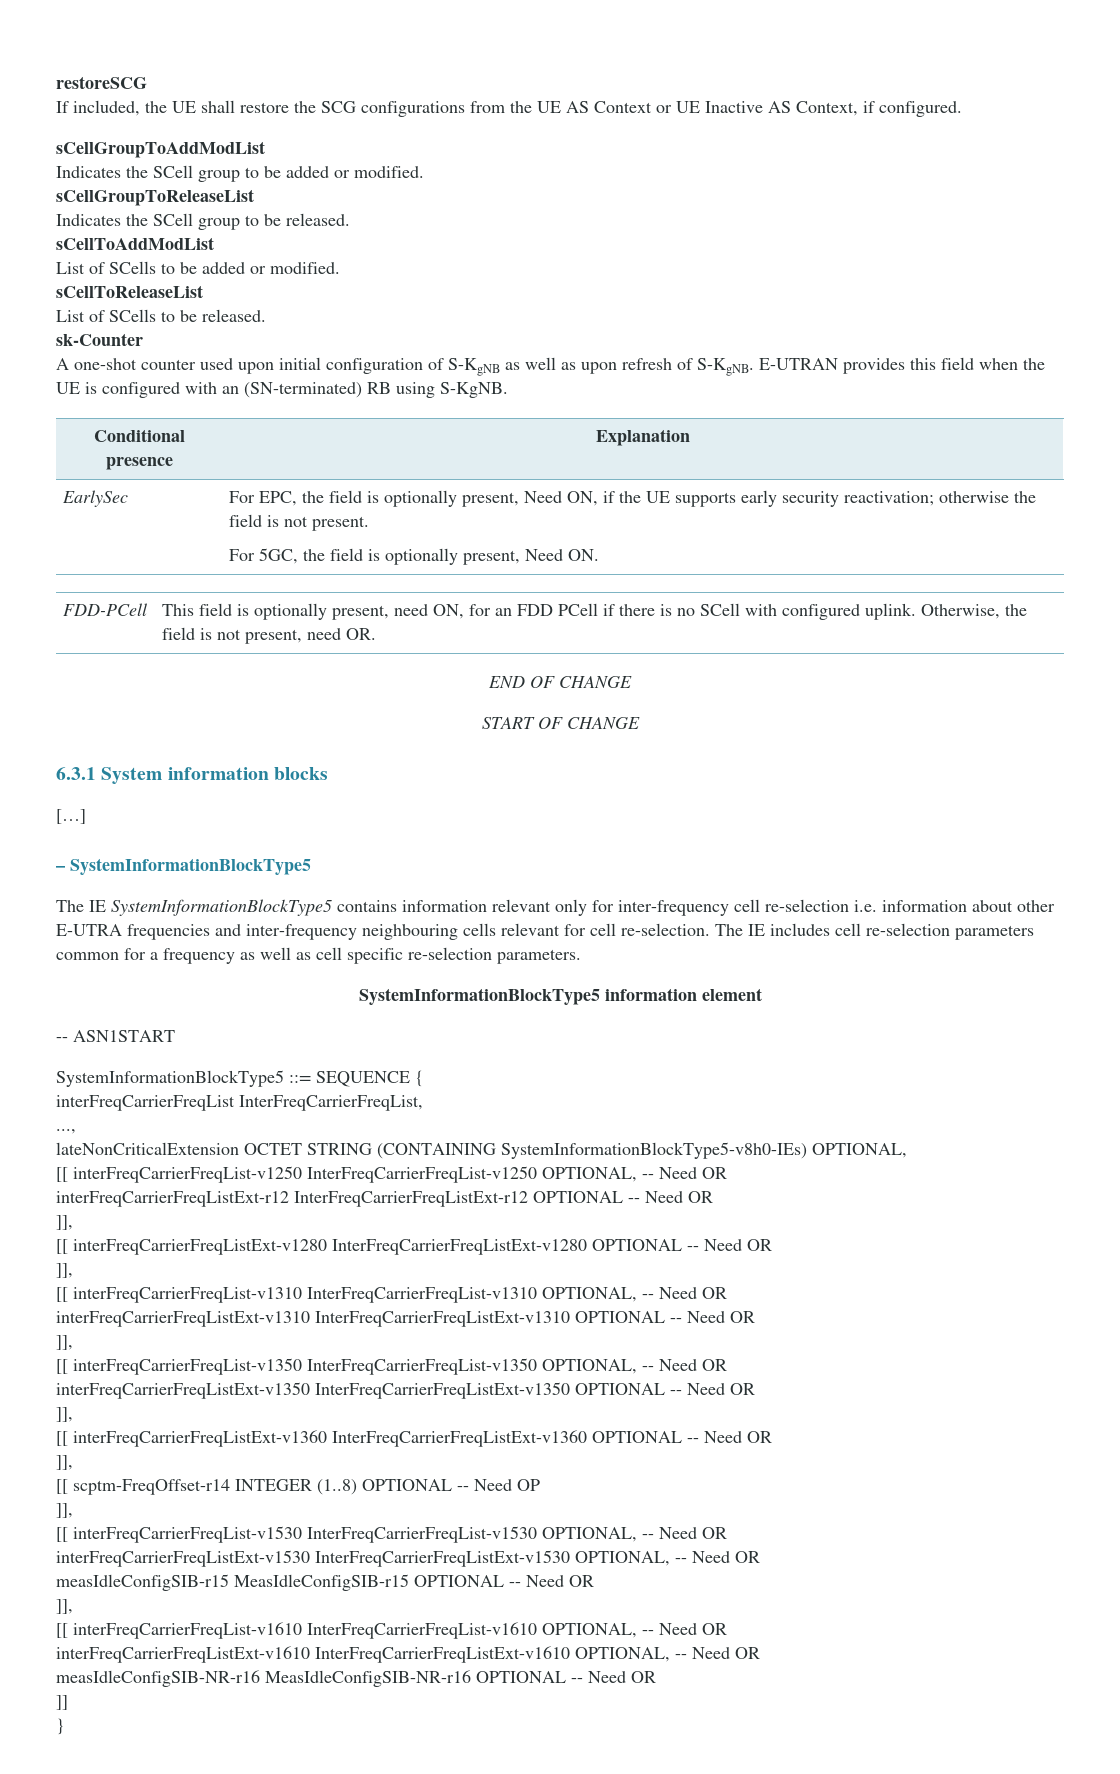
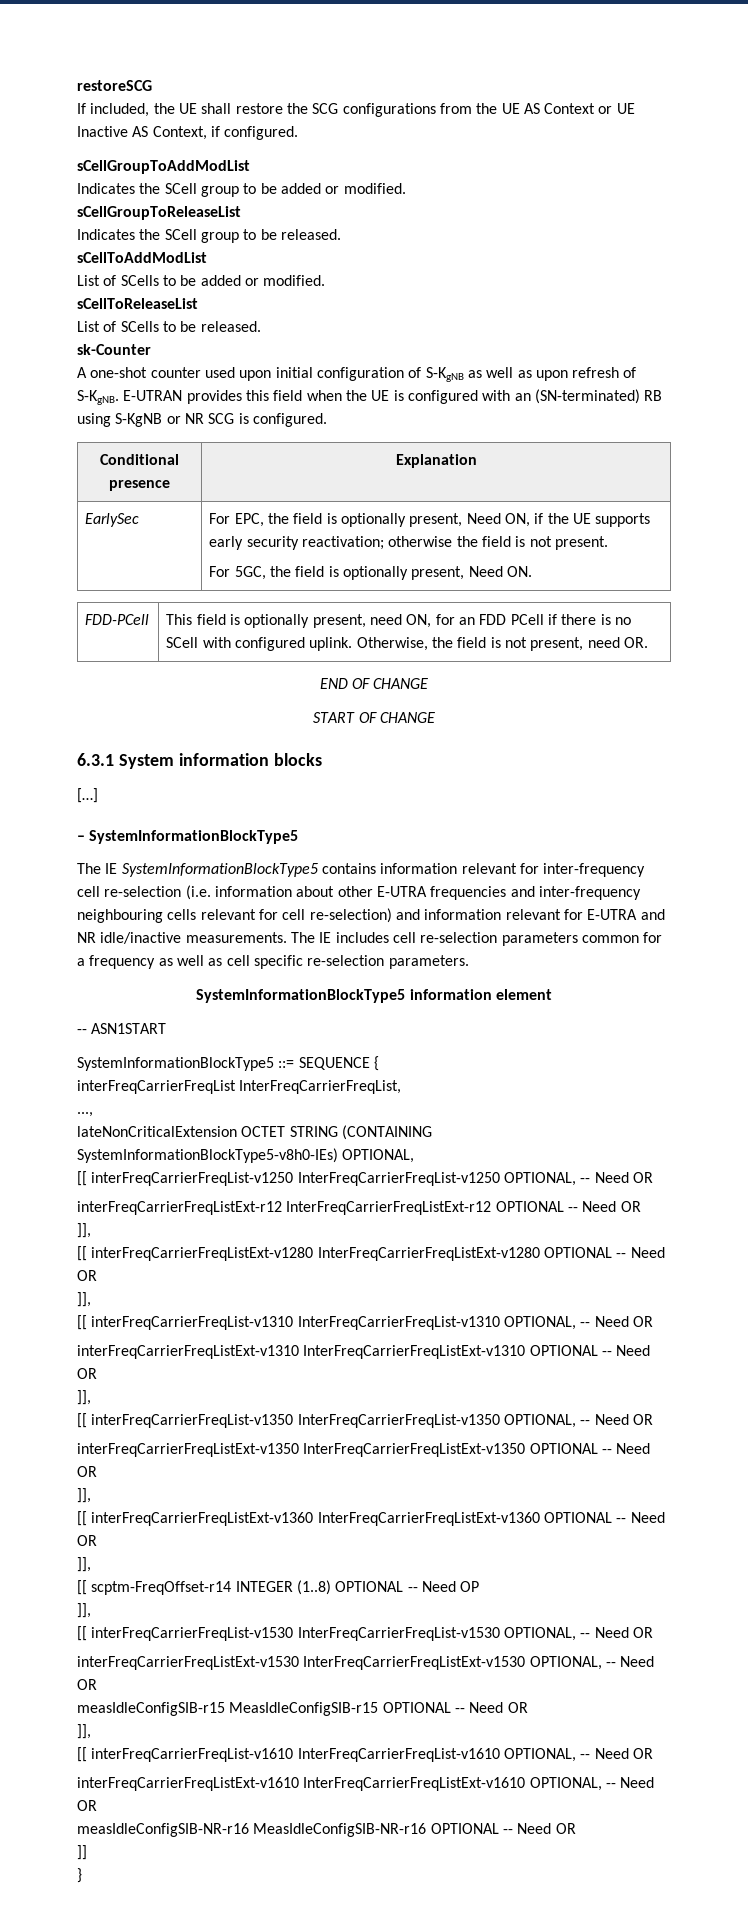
[440,382,508,398] S-KgNB. -> [115,413,327,427] S-KgNB or NR SCG is configured.
[555,899,587,916] only -> (517, 868) none
[854,900,877,912] i.e. -> [185,885,211,900] (i.e.
[621,923,710,936] re-selection. -> [309,908,665,923] [77,932,287,944] re-selection) and information relevant for E-UTRA and NR idle/inactive measurements.

